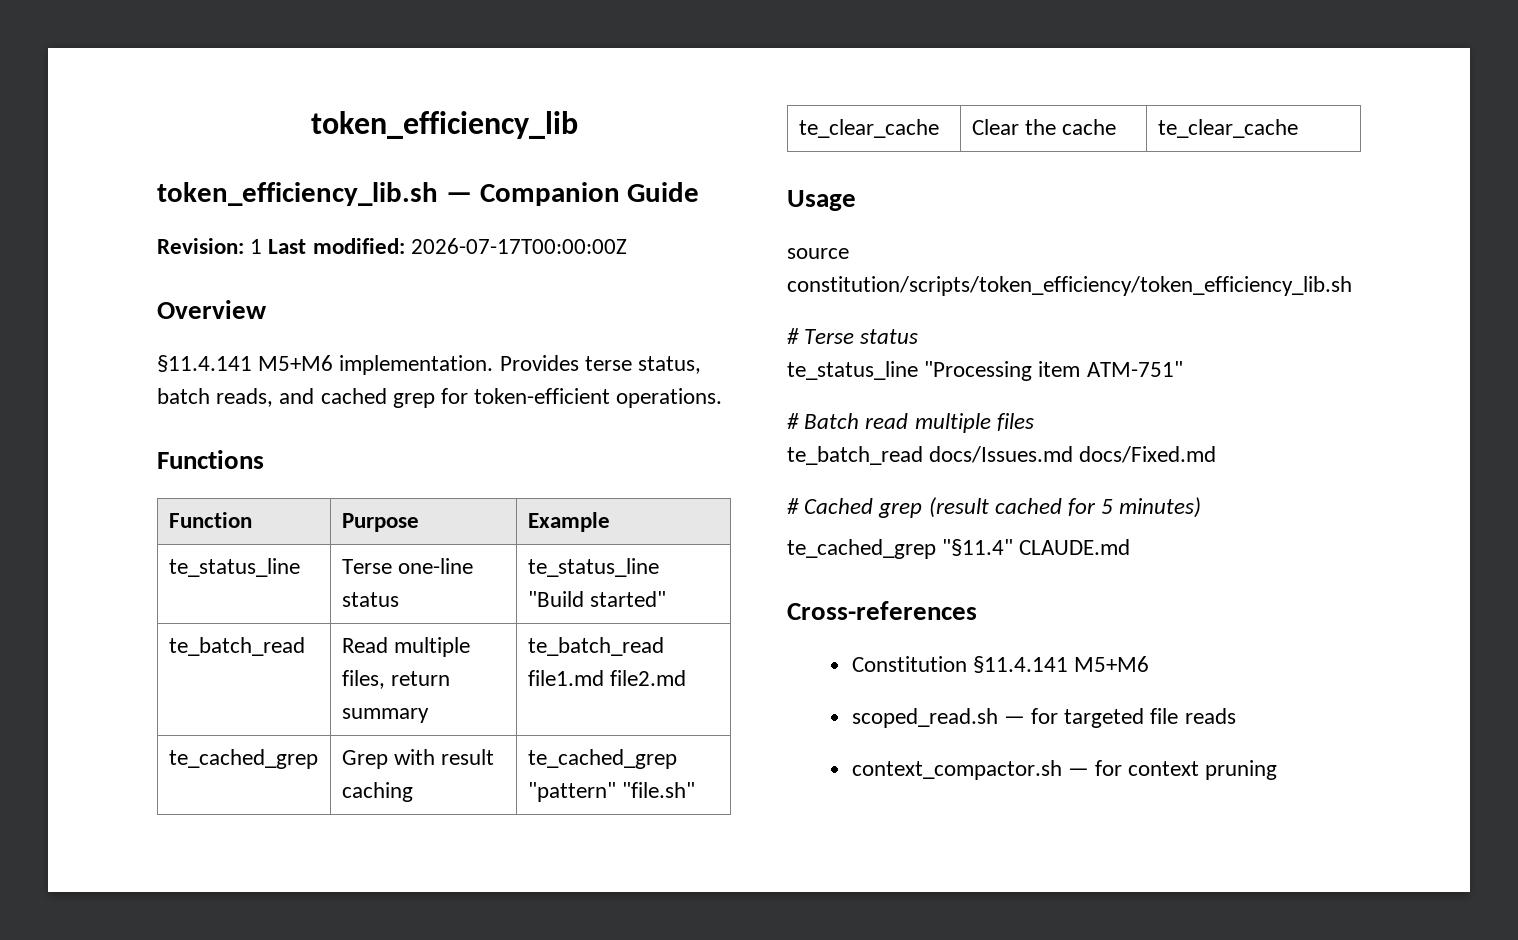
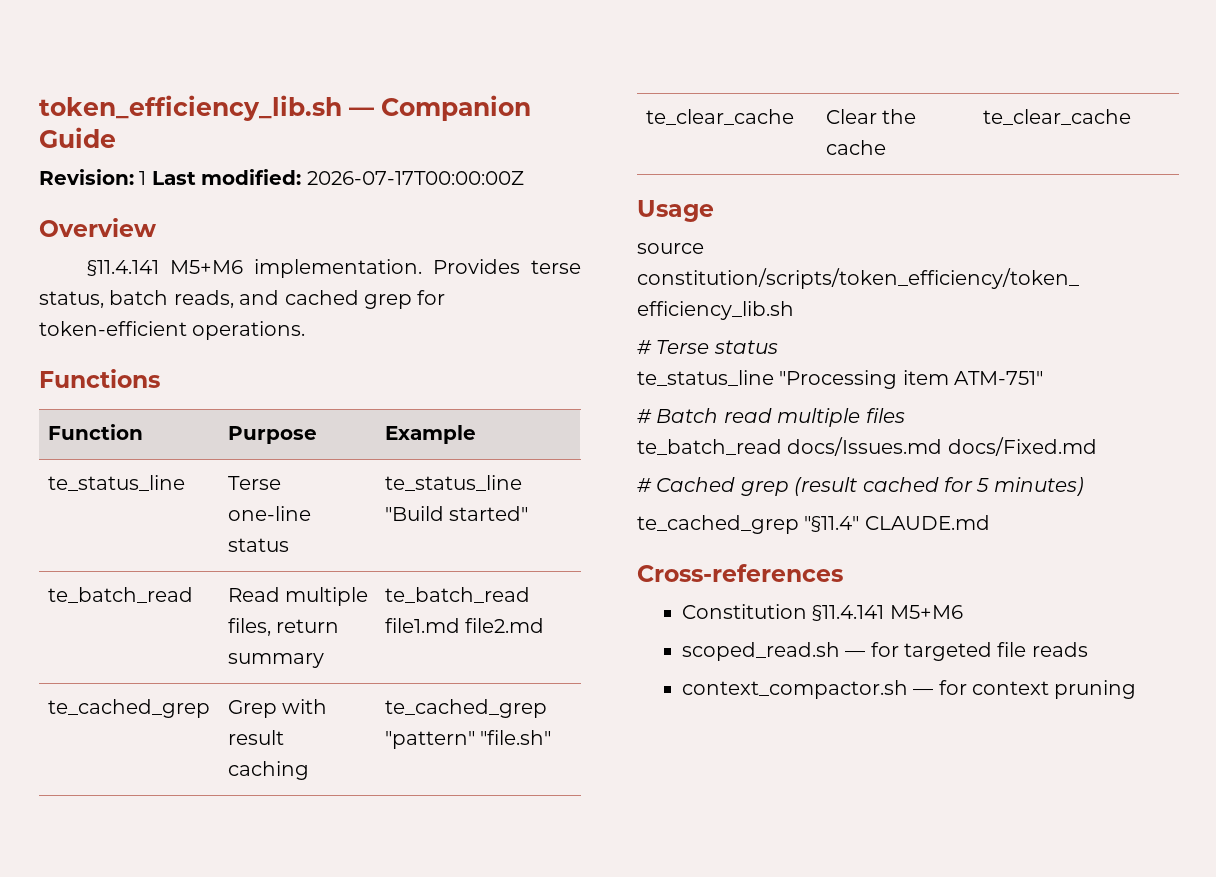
[310,111,578,139] token_efficiency_lib // -> (39, 108) none

